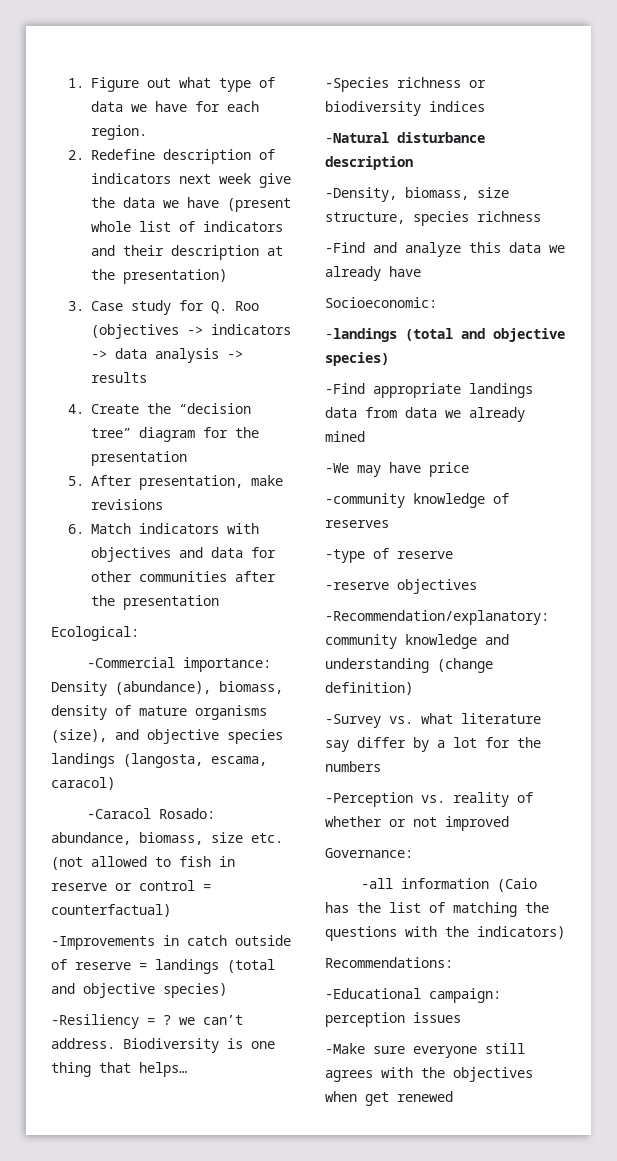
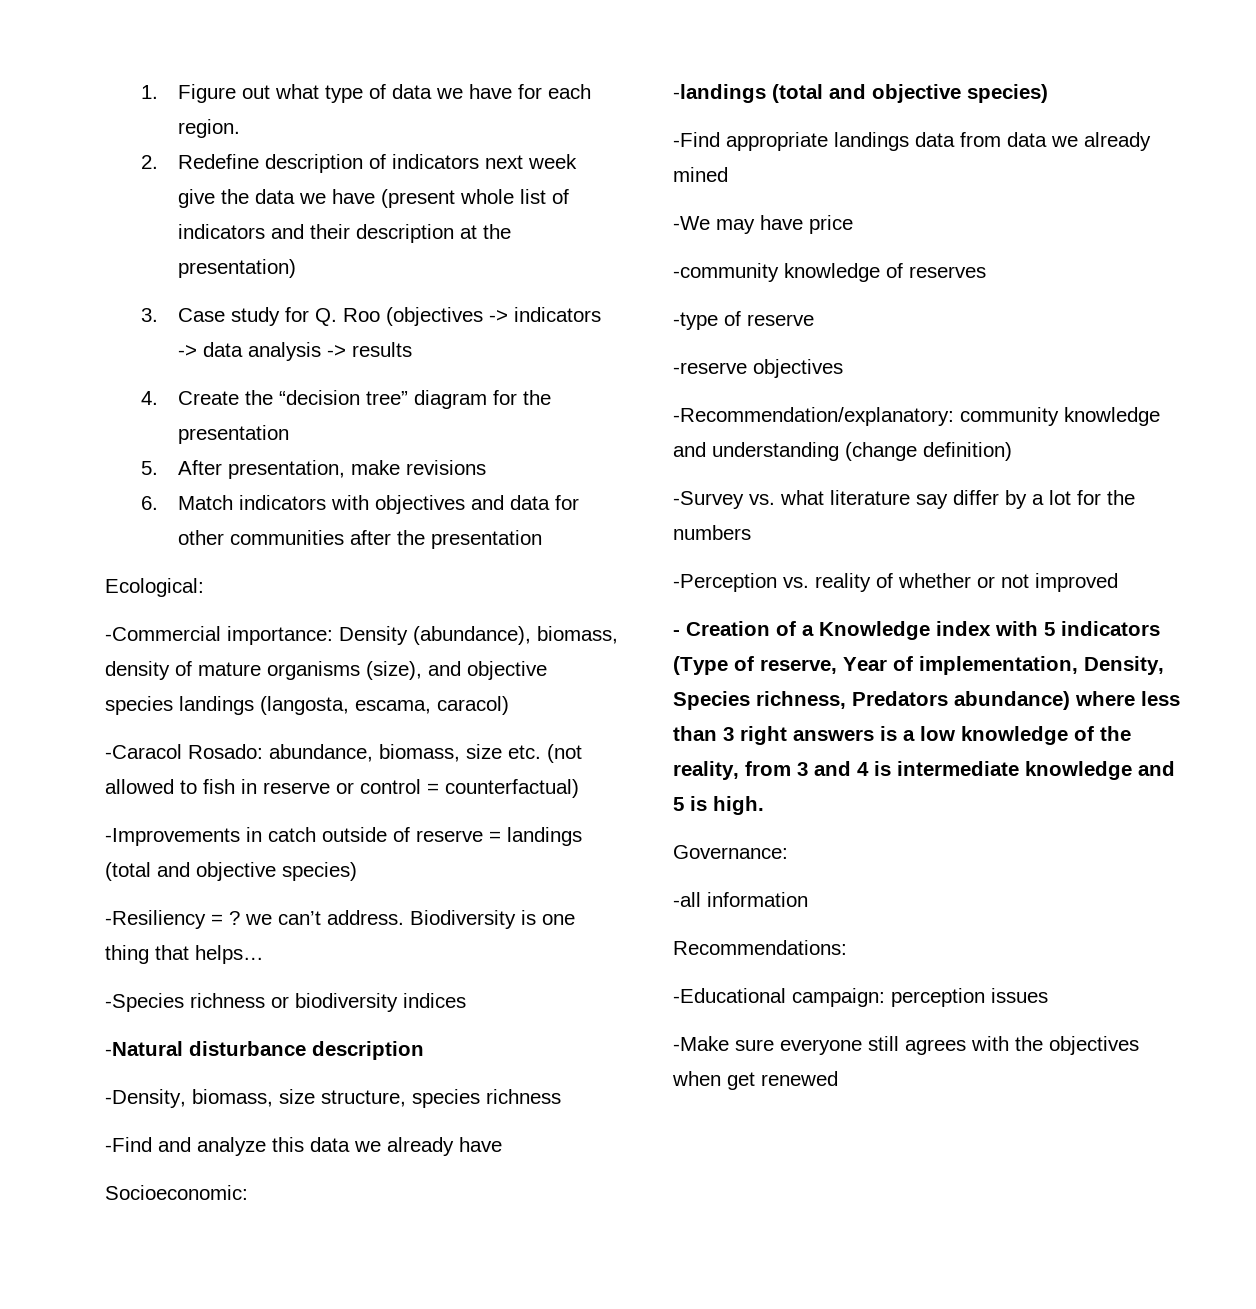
[325,848,413,858] [361,878,538,892] [325,902,549,917] [325,926,565,941] Governance: // -all information (Caio has the list of matching the questions with the indicators) -> [673,621,1160,640] [673,656,1164,675] [673,691,1180,710] [673,726,1131,745] [673,761,1175,780] [673,796,764,815] [673,845,788,859] [673,892,808,907] - Creation of a Knowledge index with 5 indicators (Type of reserve, Year of implementation, Density, Species richness, Predators abundance) where less than 3 right answers is a low knowledge of the reality, from 3 and 4 is intermediate knowledge and 5 is high. // Governance: // -all information

